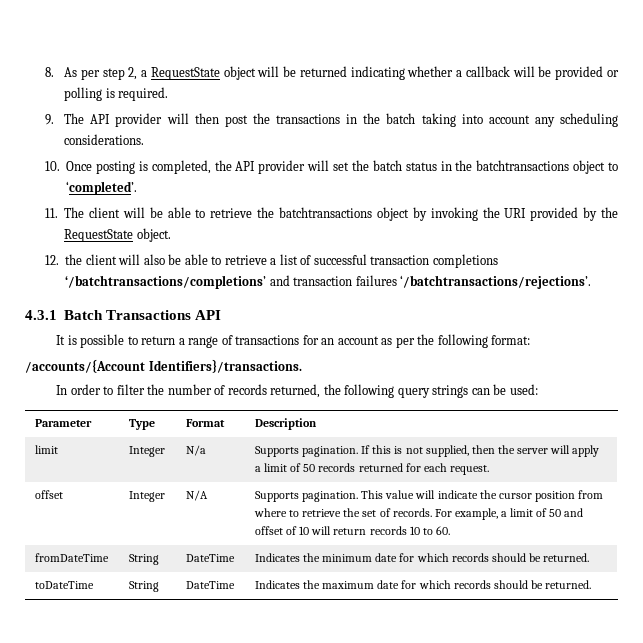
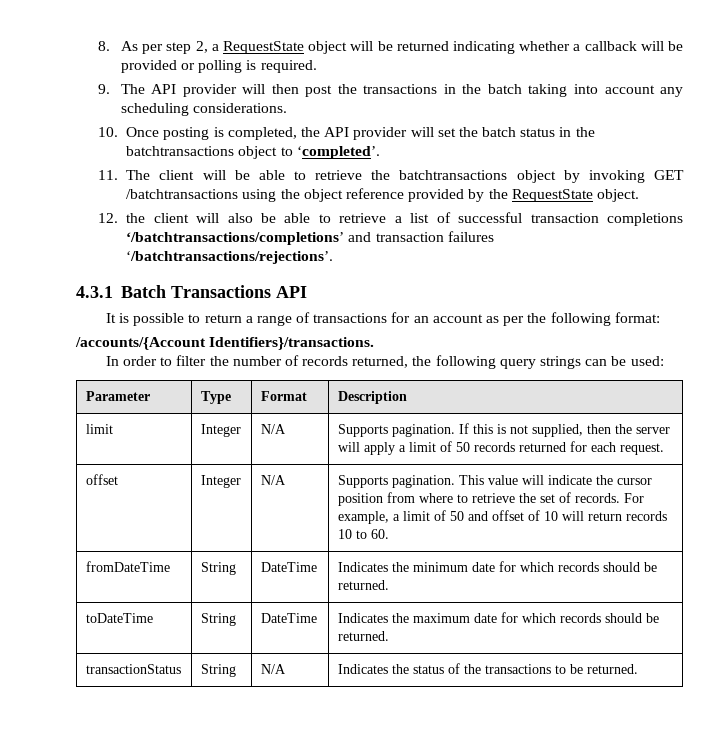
[482,207,527,218] the URI -> [654,170,684,180] [126,188,404,202] GET /batchtransactions using the object reference
[186,445,207,456] N/a -> [260,424,286,434] N/A
(591, 584) none -> [85,664,181,674] [200,664,236,677] [260,664,286,674] [337,663,638,674] // transactionStatus | String | N/A | Indicates the status of the transactions to be returned.

